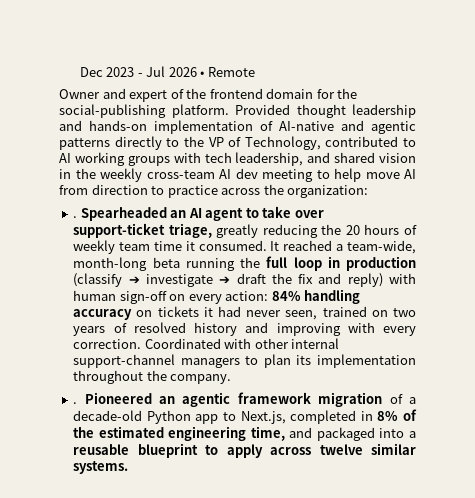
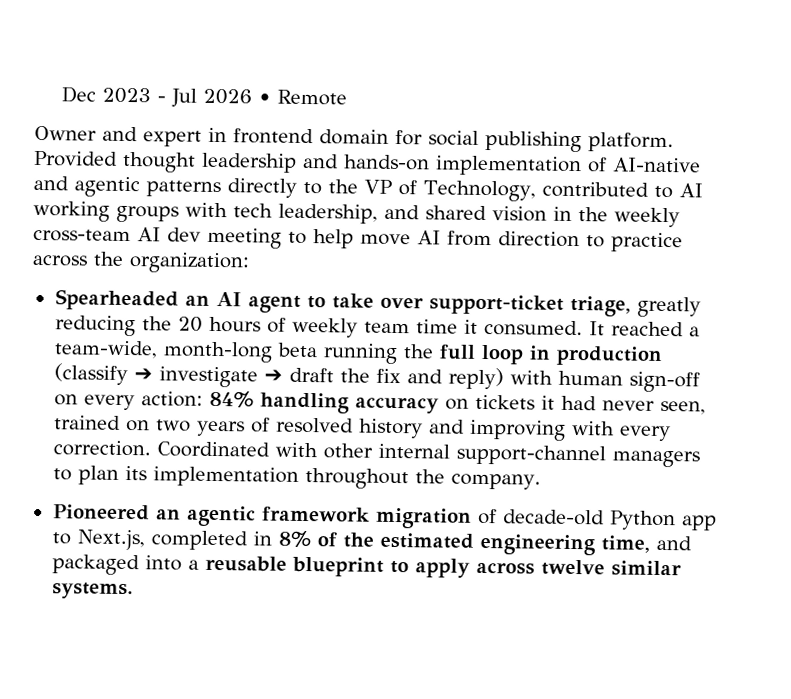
[170,88,207,99] of the -> [208,127,227,143] in
[337,88,358,99] [59,104,166,118] the social-publishing -> [428,130,582,153] social publishing
[73,216,78,218] . -> (250, 263) none
[73,402,78,404] . -> (541, 481) none
[409,397,416,404] a -> (497, 516) none

